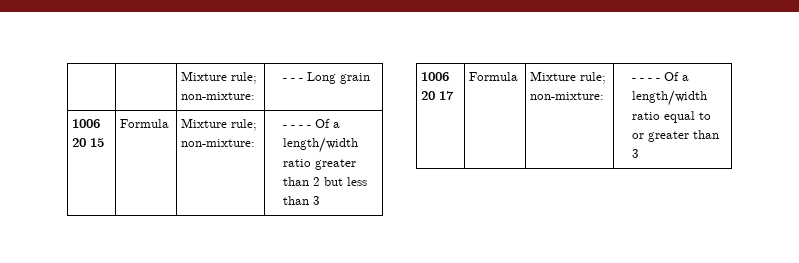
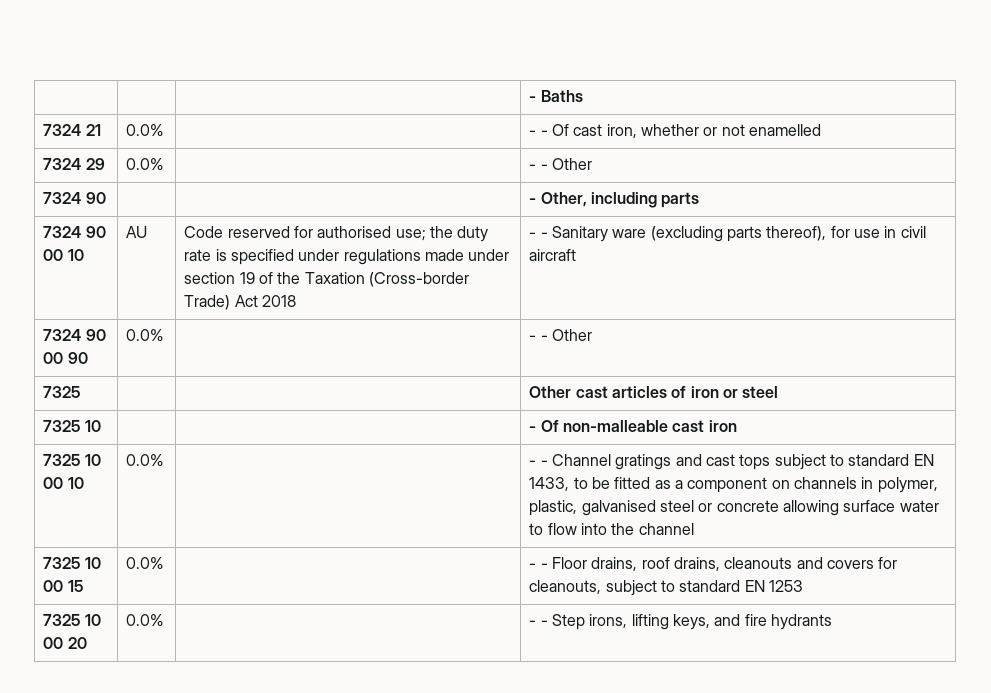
[181,71,258,84] [181,92,256,100] [282,72,370,84] [72,119,101,128] [72,138,105,147] [120,119,170,128] [181,118,258,131] [181,139,256,147] [282,119,340,128] [282,137,358,153] [282,159,356,170] [282,177,367,186] [282,196,320,205] [421,72,450,81] [421,91,455,100] [469,72,519,81] [530,71,607,84] [530,92,605,100] [631,72,689,81] [631,90,707,106] [631,111,711,123] [631,130,719,142] [631,149,639,158] | | Mixture rule; non-mixture: | - - - Long grain // 1006 20 15 | Formula | Mixture rule; non-mixture: | - - - - Of a length/width ratio greater than 2 but less than 3 // 1006 20 17 | Formula | Mixture rule; non-mixture: | - - - - Of a length/width ratio equal to or greater than 3 -> [529,90,583,102] [43,124,101,136] [126,124,165,136] [529,124,821,138] [43,158,105,170] [126,158,165,170] [529,158,592,170] [43,192,106,204] [529,192,700,208] [43,226,106,238] [43,249,84,261] [126,226,148,238] [184,226,489,242] [184,249,510,265] [184,272,469,287] [184,295,296,310] [529,226,926,242] [529,249,577,261] [43,329,106,341] [43,352,88,364] [126,329,165,341] [529,329,592,341] [43,386,81,398] [529,386,779,398] [43,420,101,432] [529,420,737,432] [43,454,101,466] [43,477,84,489] [126,454,165,466] [529,454,934,470] [529,477,938,493] [529,500,939,516] [529,523,694,535] [43,557,101,569] [43,580,83,592] [126,557,165,569] [529,557,898,571] [529,580,803,596] [43,614,101,626] [43,637,87,649] [126,614,165,626] [529,614,832,630] | | | - Baths // 7324 21 | 0.0% | | - - Of cast iron, whether or not enamelled // 7324 29 | 0.0% | | - - Other // 7324 90 | | | - Other, including parts // 7324 90 00 10 | AU | Code reserved for authorised use; the duty rate is specified under regulations made under section 19 of the Taxation (Cross-border Trade) Act 2018 | - - Sanitary ware (excluding parts thereof), for use in civil aircraft // 7324 90 00 90 | 0.0% | | - - Other // 7325 | | | Other cast articles of iron or steel // 7325 10 | | | - Of non-malleable cast iron // 7325 10 00 10 | 0.0% | | - - Channel gratings and cast tops subject to standard EN 1433, to be fitted as a component on channels in polymer, plastic, galvanised steel or concrete allowing surface water to flow into the channel // 7325 10 00 15 | 0.0% | | - - Floor drains, roof drains, cleanouts and covers for cleanouts, subject to standard EN 1253 // 7325 10 00 20 | 0.0% | | - - Step irons, lifting keys, and fire hydrants

